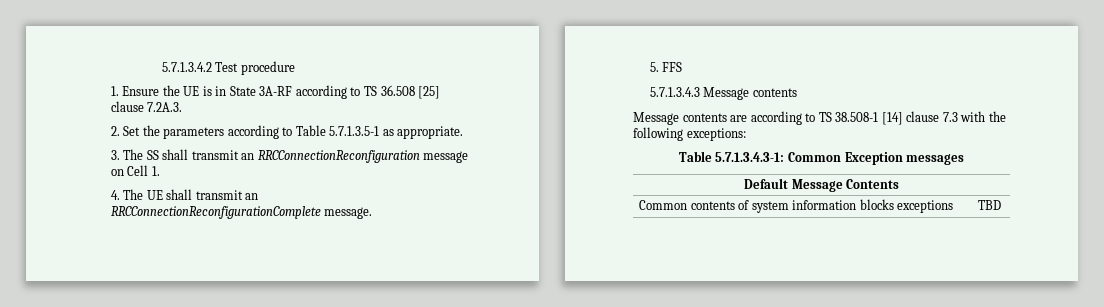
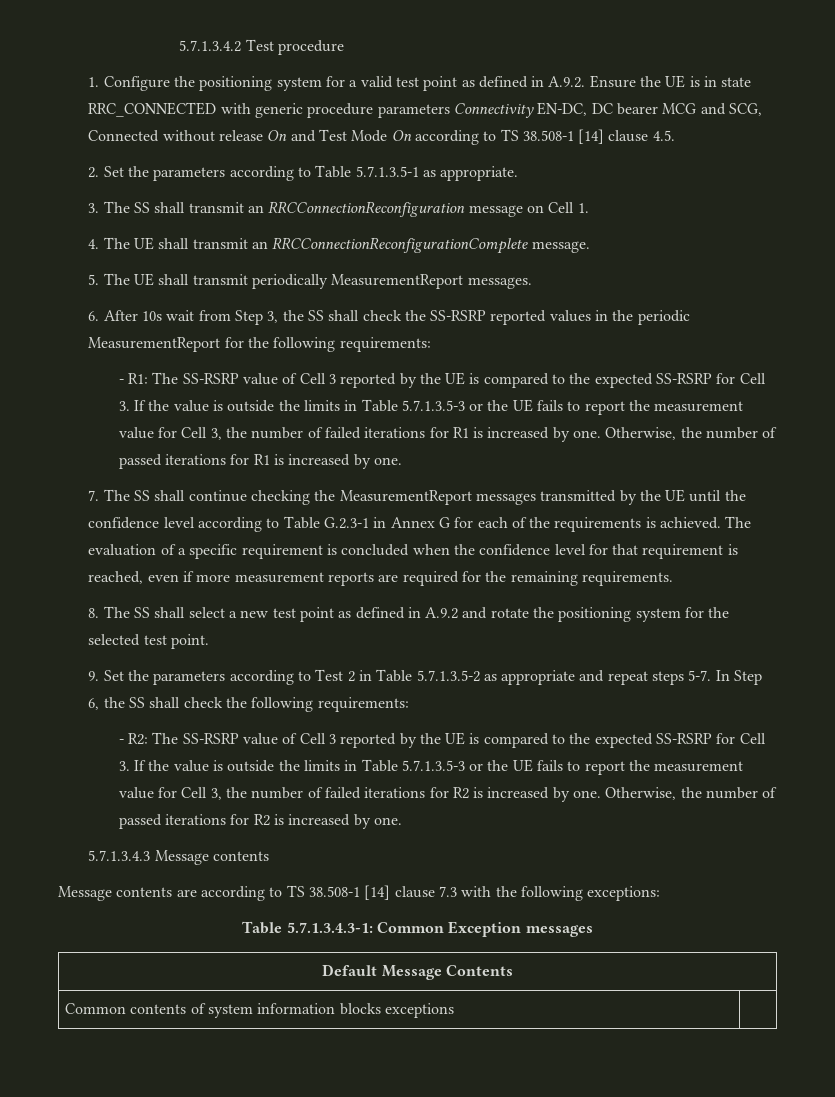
(119, 91) none -> [103,76,586,91] Configure the positioning system for a valid test point as defined in A.9.2.
[229,85,441,99] [110,101,183,112] State 3A-RF according to TS 36.508 [25] clause 7.2A.3. -> [721,77,752,87] [88,102,762,118] [88,129,675,145] state RRC_CONNECTED with generic procedure parameters Connectivity EN-DC, DC bearer MCG and SCG, Connected without release On and Test Mode On according to TS 38.508-1 [14] clause 4.5.
[662,62,683,72] FFS -> [103,273,532,289] [88,310,690,325] [88,337,431,352] [118,372,766,388] [118,399,744,415] [118,427,778,442] [118,454,402,469] [88,489,746,505] [88,516,752,532] [88,544,738,559] [88,571,673,586] [88,606,730,622] [88,634,209,649] [88,669,763,685] [88,697,409,712] [118,732,766,748] [118,759,744,775] [118,787,778,802] [118,814,402,829] The UE shall transmit periodically MeasurementReport messages. // 6. After 10s wait from Step 3, the SS shall check the SS-RSRP reported values in the periodic MeasurementReport for the following requirements: // - R1: The SS-RSRP value of Cell 3 reported by the UE is compared to the expected SS-RSRP for Cell 3. If the value is outside the limits in Table 5.7.1.3.5-3 or the UE fails to report the measurement value for Cell 3, the number of failed iterations for R1 is increased by one. Otherwise, the number of passed iterations for R1 is increased by one. // 7. The SS shall continue checking the MeasurementReport messages transmitted by the UE until the confidence level according to Table G.2.3-1 in Annex G for each of the requirements is achieved. The evaluation of a specific requirement is concluded when the confidence level for that requirement is reached, even if more measurement reports are required for the remaining requirements. // 8. The SS shall select a new test point as defined in A.9.2 and rotate the positioning system for the selected test point. // 9. Set the parameters according to Test 2 in Table 5.7.1.3.5-2 as appropriate and repeat steps 5-7. In Step 6, the SS shall check the following requirements: // - R2: The SS-RSRP value of Cell 3 reported by the UE is compared to the expected SS-RSRP for Cell 3. If the value is outside the limits in Table 5.7.1.3.5-3 or the UE fails to report the measurement value for Cell 3, the number of failed iterations for R2 is increased by one. Otherwise, the number of passed iterations for R2 is increased by one.
[978,200,1002,210] TBD -> (454, 1010) none

